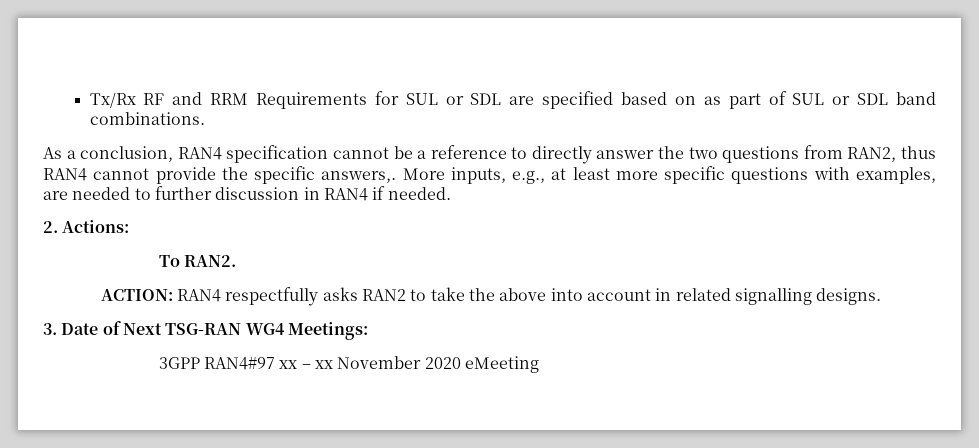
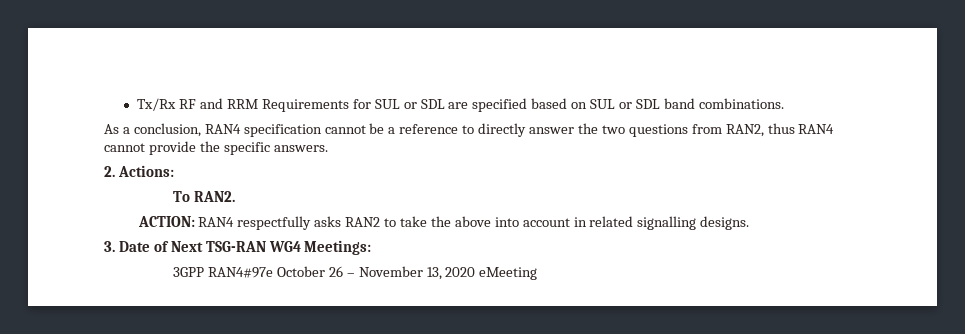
[703,91,787,109] as part of -> (588, 105) none
[321,166,936,184] [43,186,451,201] answers,. More inputs, e.g., at least more specific questions with examples, are needed to further discussion in RAN4 if needed. -> [273,145,328,152] answers.
[203,356,422,370] RAN4#97 xx – xx November -> [207,266,442,280] RAN4#97e October 26 – November 13,

